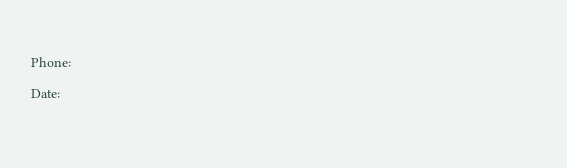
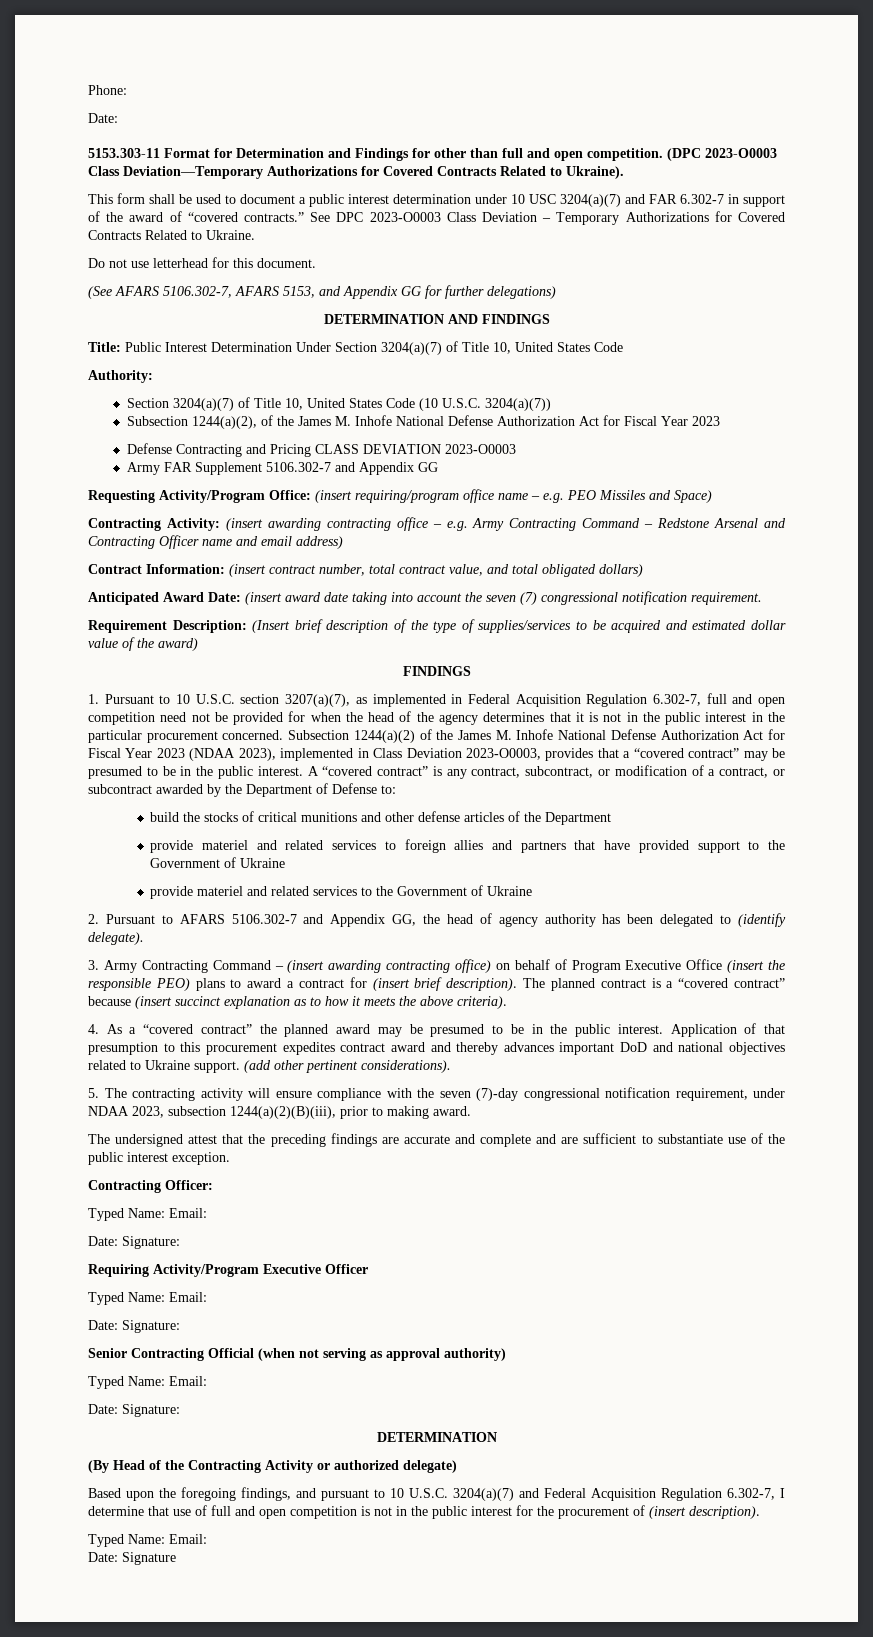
(60, 93) none -> [88,148,777,161] [88,166,624,179] [88,193,785,207] [88,211,785,225] [88,230,255,240] [88,257,316,268] [88,285,556,299] [323,314,550,324] [88,341,623,355] [88,370,153,383] [126,397,551,411] [126,415,720,429] [126,443,516,457] [126,462,438,475] [88,489,712,503] [88,517,787,531] [88,535,343,549] [88,564,643,577] [88,591,762,605] [88,619,787,633] [88,637,198,651] [402,666,471,676] [88,693,785,707] [88,711,785,725] [88,729,785,743] [88,748,785,761] [88,765,785,779] [88,783,396,797] [150,811,612,825] [150,839,785,853] [150,857,286,868] [150,885,533,899] [88,913,786,927] [88,932,144,945] [88,959,785,973] [88,977,786,991] [88,996,507,1009] [88,1023,785,1037] [88,1042,785,1055] [88,1060,451,1073] [88,1087,785,1101] [88,1106,471,1119] [88,1133,785,1147] [88,1152,230,1165] [88,1180,213,1193] [88,1208,207,1221] [88,1236,180,1249] [88,1264,368,1277] [88,1292,207,1305] [88,1320,180,1333] [88,1348,506,1361] [88,1376,207,1389] [88,1404,180,1417] [376,1432,497,1442] [88,1460,457,1473] [88,1487,785,1501] [88,1505,760,1519] [88,1534,207,1547] [88,1552,176,1565] // 5153.303-11 Format for Determination and Findings for other than full and open competition. (DPC 2023-O0003 Class Deviation—Temporary Authorizations for Covered Contracts Related to Ukraine). // This form shall be used to document a public interest determination under 10 USC 3204(a)(7) and FAR 6.302-7 in support of the award of “covered contracts.” See DPC 2023-O0003 Class Deviation – Temporary Authorizations for Covered Contracts Related to Ukraine. // Do not use letterhead for this document. // (See AFARS 5106.302-7, AFARS 5153, and Appendix GG for further delegations) // DETERMINATION AND FINDINGS // Title: Public Interest Determination Under Section 3204(a)(7) of Title 10, United States Code // Authority: // Section 3204(a)(7) of Title 10, United States Code (10 U.S.C. 3204(a)(7)) // Subsection 1244(a)(2), of the James M. Inhofe National Defense Authorization Act for Fiscal Year 2023 // Defense Contracting and Pricing CLASS DEVIATION 2023-O0003 // Army FAR Supplement 5106.302-7 and Appendix GG // Requesting Activity/Program Office: (insert requiring/program office name – e.g. PEO Missiles and Space) // Contracting Activity: (insert awarding contracting office – e.g. Army Contracting Command – Redstone Arsenal and Contracting Officer name and email address) // Contract Information: (insert contract number, total contract value, and total obligated dollars) // Anticipated Award Date: (insert award date taking into account the seven (7) congressional notification requirement. // Requirement Description: (Insert brief description of the type of supplies/services to be acquired and estimated dollar value of the award) // FINDINGS // 1. Pursuant to 10 U.S.C. section 3207(a)(7), as implemented in Federal Acquisition Regulation 6.302-7, full and open competition need not be provided for when the head of the agency determines that it is not in the public interest in the particular procurement concerned. Subsection 1244(a)(2) of the James M. Inhofe National Defense Authorization Act for Fiscal Year 2023 (NDAA 2023), implemented in Class Deviation 2023-O0003, provides that a “covered contract” may be presumed to be in the public interest. A “covered contract” is any contract, subcontract, or modification of a contract, or subcontract awarded by the Department of Defense to: // build the stocks of critical munitions and other defense articles of the Department // provide materiel and related services to foreign allies and partners that have provided support to the Government of Ukraine // provide materiel and related services to the Government of Ukraine // 2. Pursuant to AFARS 5106.302-7 and Appendix GG, the head of agency authority has been delegated to (identify delegate). // 3. Army Contracting Command – (insert awarding contracting office) on behalf of Program Executive Office (insert the responsible PEO) plans to award a contract for (insert brief description). The planned contract is a “covered contract” because (insert succinct explanation as to how it meets the above criteria). // 4. As a “covered contract” the planned award may be presumed to be in the public interest. Application of that presumption to this procurement expedites contract award and thereby advances important DoD and national objectives related to Ukraine support. (add other pertinent considerations). // 5. The contracting activity will ensure compliance with the seven (7)-day congressional notification requirement, under NDAA 2023, subsection 1244(a)(2)(B)(iii), prior to making award. // The undersigned attest that the preceding findings are accurate and complete and are sufficient to substantiate use of the public interest exception. // Contracting Officer: // Typed Name: Email: // Date: Signature: // Requiring Activity/Program Executive Officer // Typed Name: Email: // Date: Signature: // Senior Contracting Official (when not serving as approval authority) // Typed Name: Email: // Date: Signature: // DETERMINATION // (By Head of the Contracting Activity or authorized delegate) // Based upon the foregoing findings, and pursuant to 10 U.S.C. 3204(a)(7) and Federal Acquisition Regulation 6.302-7, I determine that use of full and open competition is not in the public interest for the procurement of (insert description). // Typed Name: Email: // Date: Signature

